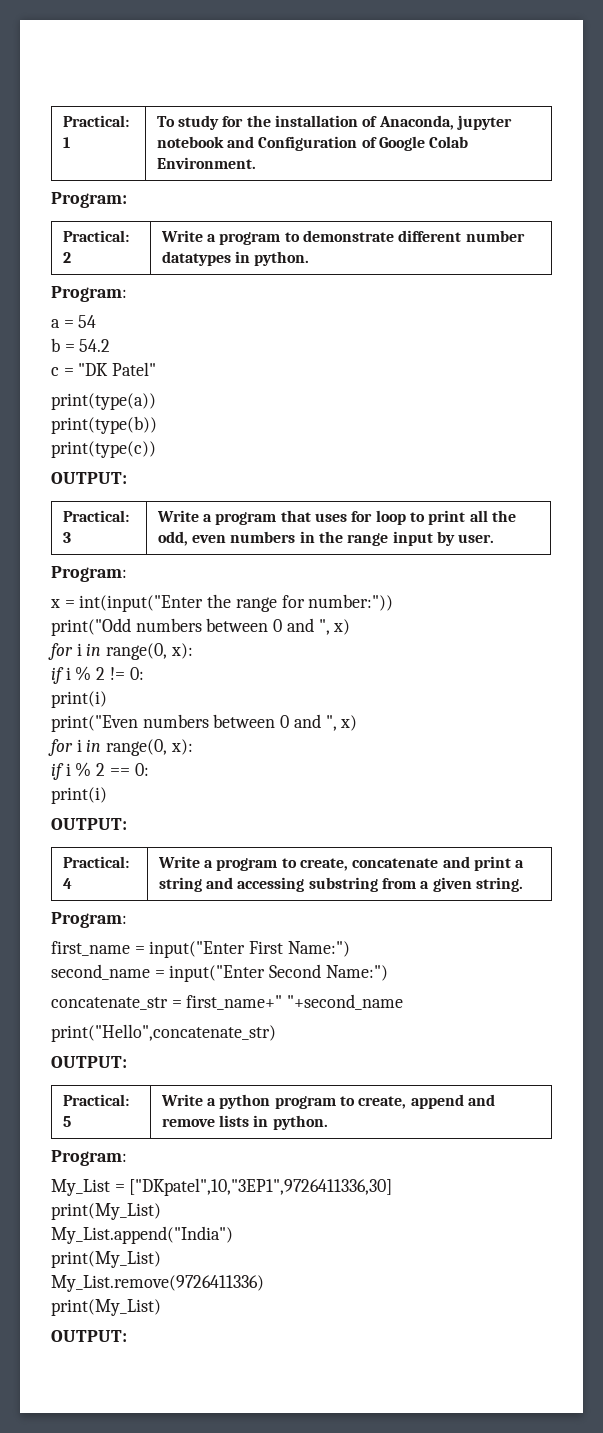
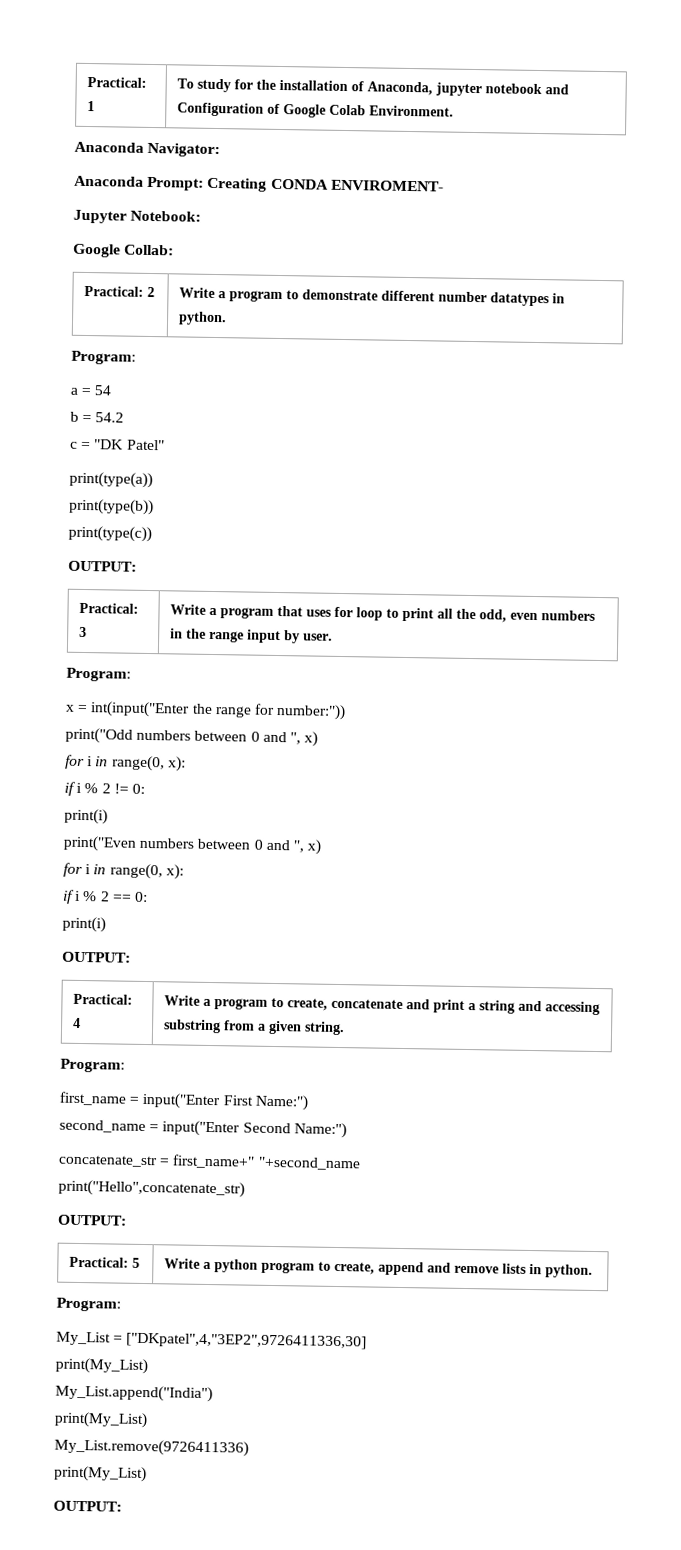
[51,192,127,208] Program: -> [74,141,221,158] [74,175,444,192] [73,209,202,224] [73,243,175,258] Anaconda Navigator: // Anaconda Prompt: Creating CONDA ENVIROMENT- // Jupyter Notebook: // Google Collab:
[129,1178,393,1196] ["DKpatel",10,"3EP1",9726411336,30] -> [126,1332,368,1350] ["DKpatel",4,"3EP2",9726411336,30]

